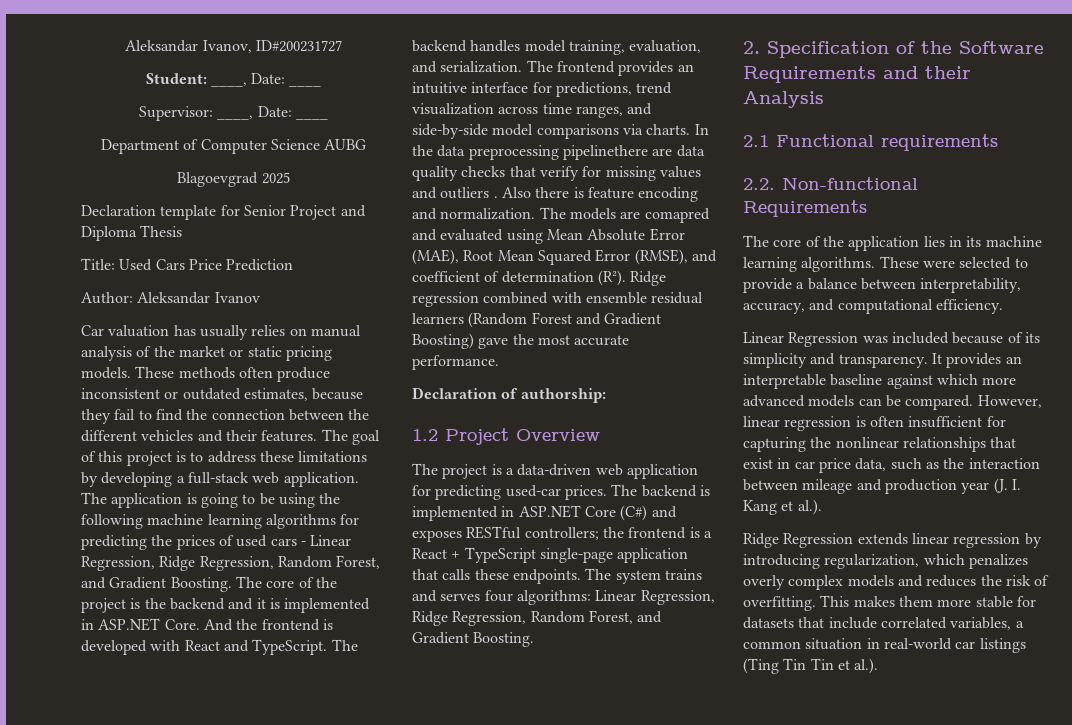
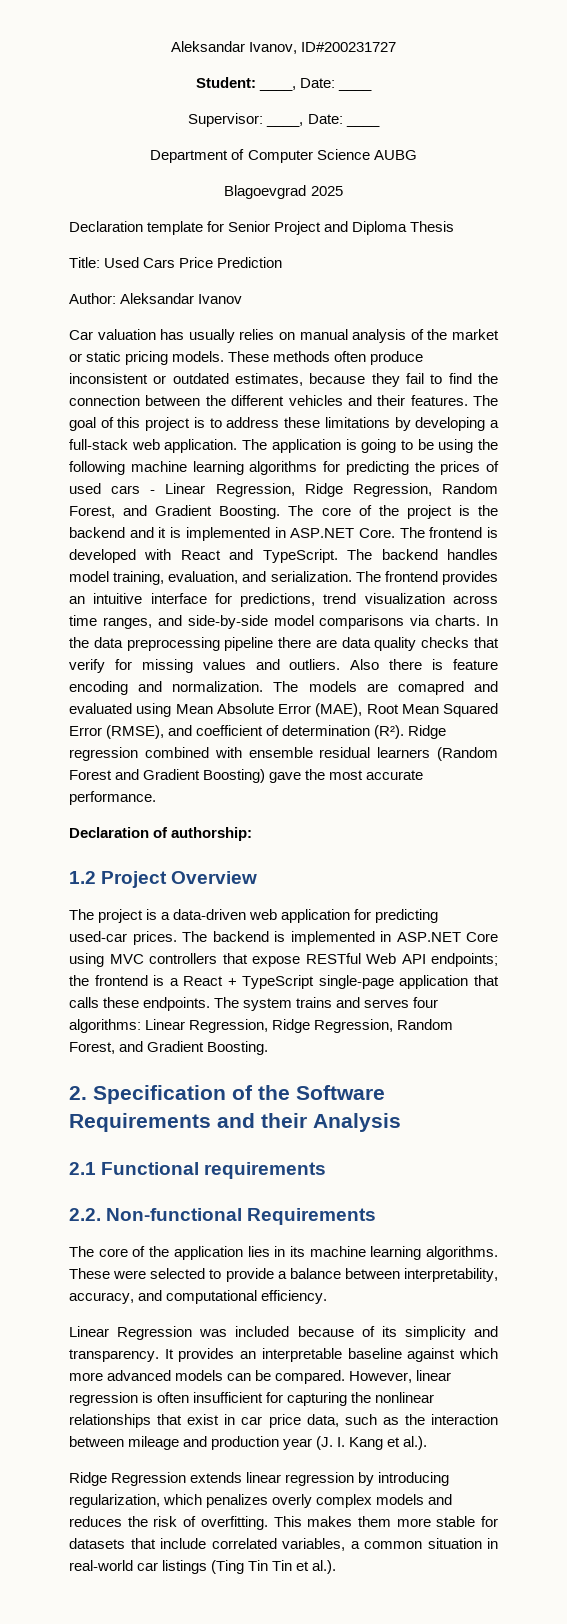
[203,619,258,631] And the -> [399,527,425,538] The
[562,145,648,160] pipelinethere -> [224,637,312,651] pipeline there
[440,187,498,199] outliers . -> [289,659,341,670] outliers.
[620,505,677,521] [412,526,599,542] (C#) and exposes RESTful controllers; -> [69,953,498,967] using MVC controllers that expose RESTful Web API endpoints;

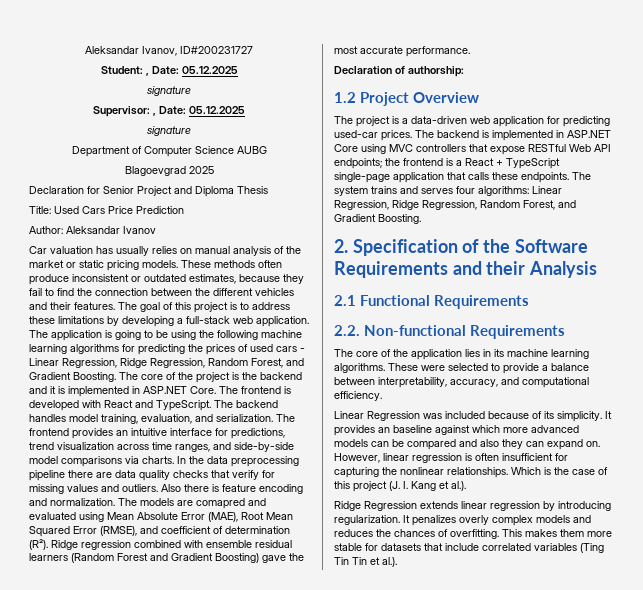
[258,78,336,91] [338,88,373,91] [188,113,343,127] [345,124,380,127] ____, Date: ____ // Supervisor: ____, Date: ____ -> [145,66,238,76] [147,86,191,96] [93,106,245,117] [147,126,191,136] , Date: 05.12.2025 // signature // Supervisor: , Date: 05.12.2025 // signature
[147,221,204,235] template -> (84, 190) none
[204,1162,327,1179] requirements -> [434,295,530,309] Requirements
[404,1326,498,1340] [69,1349,159,1362] simplicity and transparency. -> [557,411,602,422] simplicity.
[261,1348,342,1362] interpretable -> (390, 430) none
[275,1370,346,1384] compared. -> [407,439,600,450] compared and also they can expand on.
[69,1414,499,1428] [69,1436,313,1450] relationships that exist in car price data, such as the interaction between mileage and production year -> [447,467,608,478] [334,481,387,492] relationships. Which is the case of this project
[69,1494,203,1508] regularization, which -> [334,515,410,525] regularization. It
[153,1516,178,1527] risk -> [394,529,435,537] chances
[282,1538,498,1551] [69,1560,208,1574] variables, a common situation in real-world car listings -> [534,543,577,551] variables

